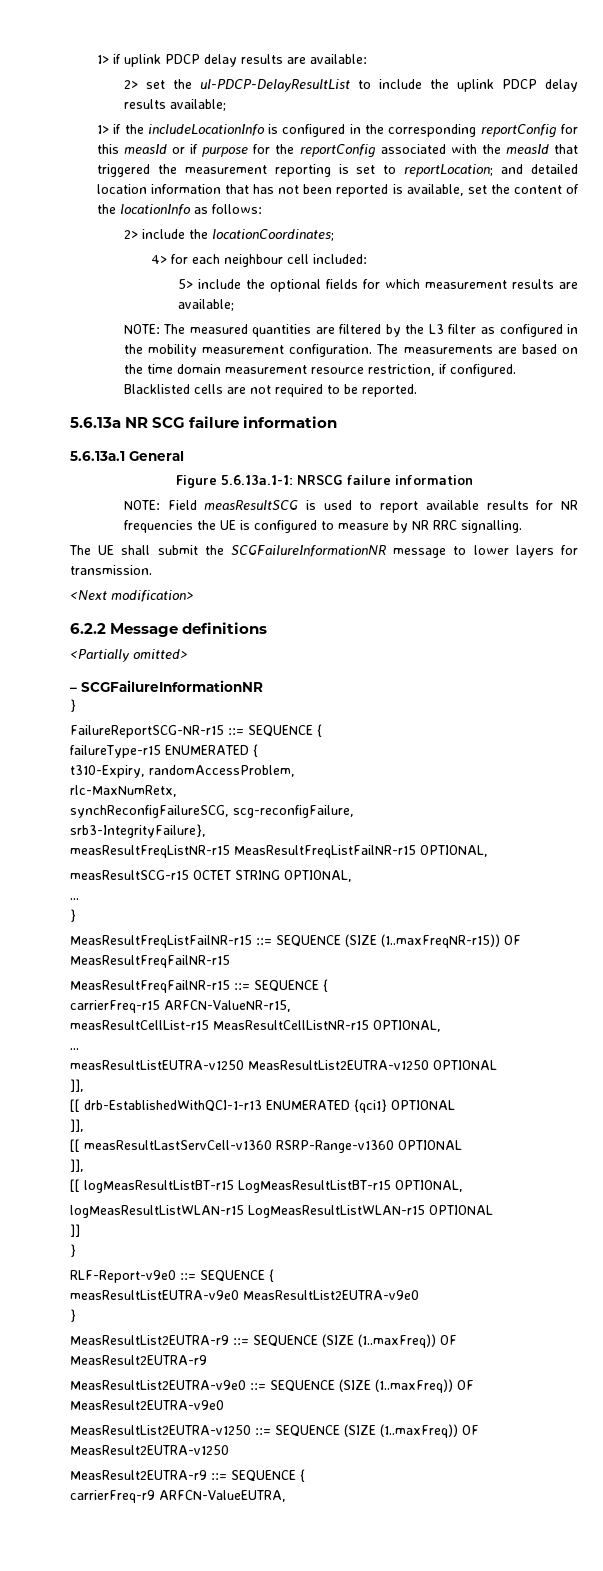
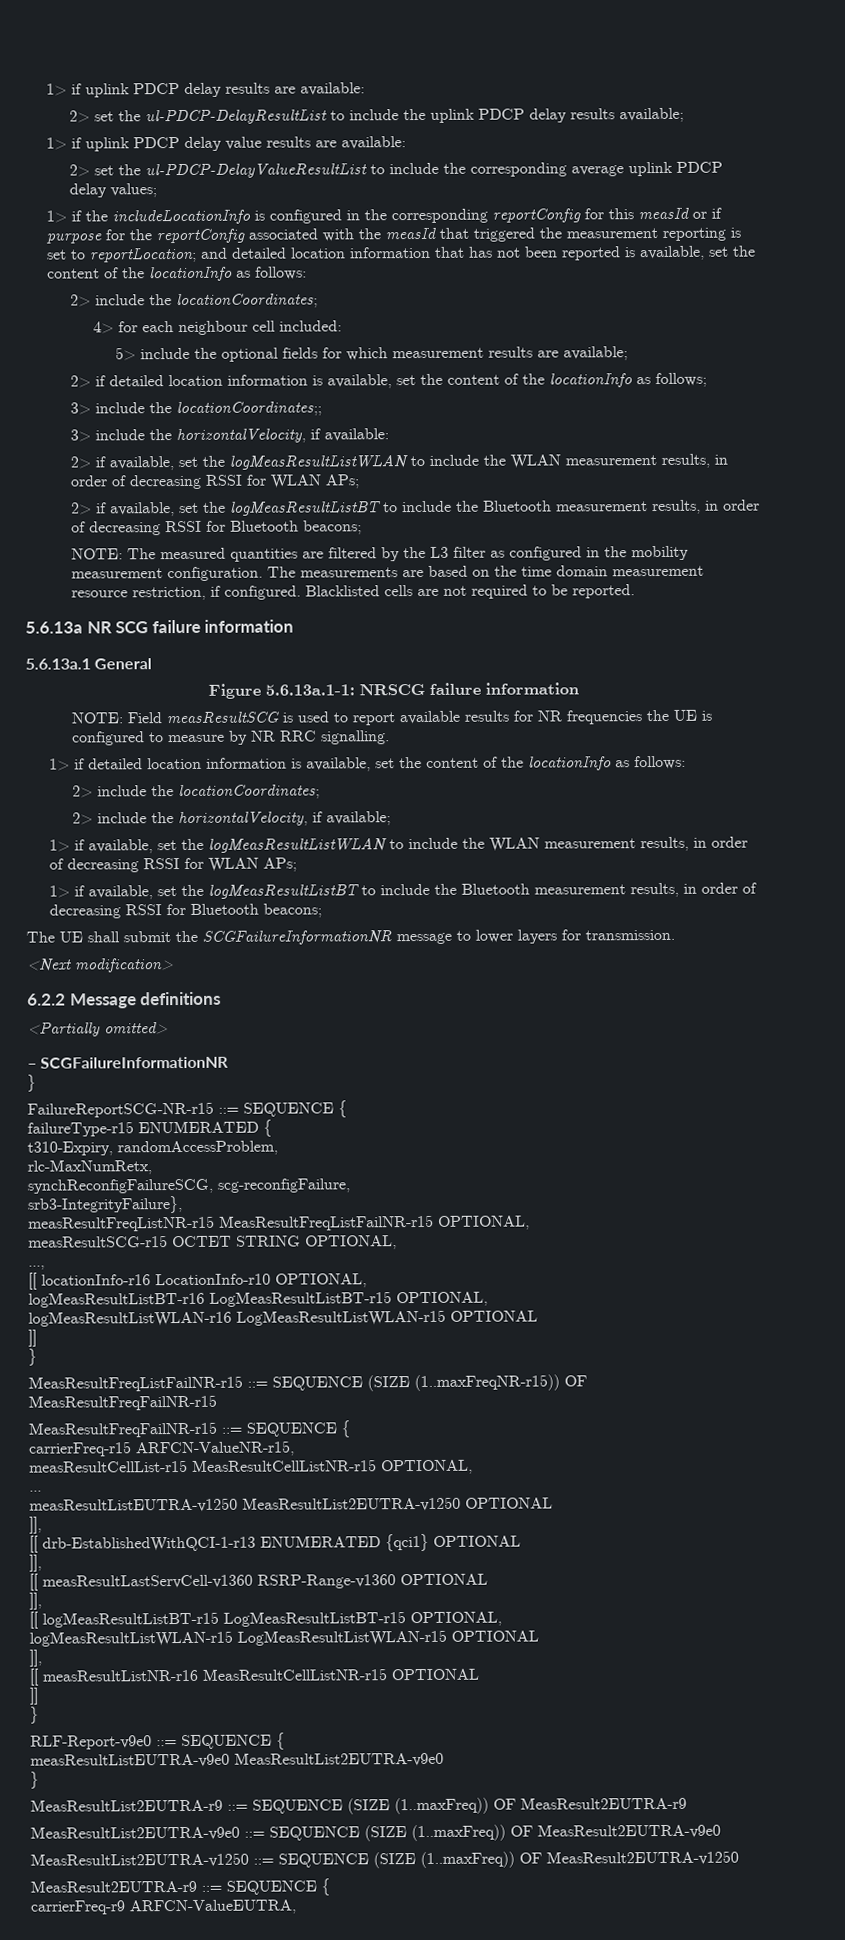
(226, 105) none -> [45,136,406,152] [68,161,723,179] [68,183,157,198] // 1> if uplink PDCP delay value results are available: // 2> set the ul-PDCP-DelayValueResultList to include the corresponding average uplink PDCP delay values;
(234, 305) none -> [69,372,707,389] [69,401,322,417] [69,428,389,444] [69,453,728,471] [69,474,359,490] [70,499,760,517] [70,520,362,536] // 2> if detailed location information is available, set the content of the locationInfo as follows; // 3> include the locationCoordinates;; // 3> include the horizontalVelocity, if available: // 2> if available, set the logMeasResultListWLAN to include the WLAN measurement results, in order of decreasing RSSI for WLAN APs; // 2> if available, set the logMeasResultListBT to include the Bluetooth measurement results, in order of decreasing RSSI for Bluetooth beacons;
(522, 526) none -> [48,755,686,772] [71,784,320,800] [71,811,391,827] [48,836,748,854] [48,857,297,873] [48,882,757,900] [48,903,322,919] // 1> if detailed location information is available, set the content of the locationInfo as follows: // 2> include the locationCoordinates; // 2> include the horizontalVelocity, if available; // 1> if available, set the logMeasResultListWLAN to include the WLAN measurement results, in order of decreasing RSSI for WLAN APs; // 1> if available, set the logMeasResultListBT to include the Bluetooth measurement results, in order of decreasing RSSI for Bluetooth beacons;
[70,898,79,900] ... -> [28,1265,45,1270] [28,1272,367,1290] [28,1291,488,1308] [28,1309,538,1327] [28,1329,37,1347] ..., // [[ locationInfo-r16 LocationInfo-r10 OPTIONAL, // logMeasResultListBT-r16 LogMeasResultListBT-r15 OPTIONAL, // logMeasResultListWLAN-r16 LogMeasResultListWLAN-r15 OPTIONAL // ]]
(493, 1210) none -> [29,1649,42,1667] [29,1668,479,1686] // ]], // [[ measResultListNR-r16 MeasResultCellListNR-r15 OPTIONAL

